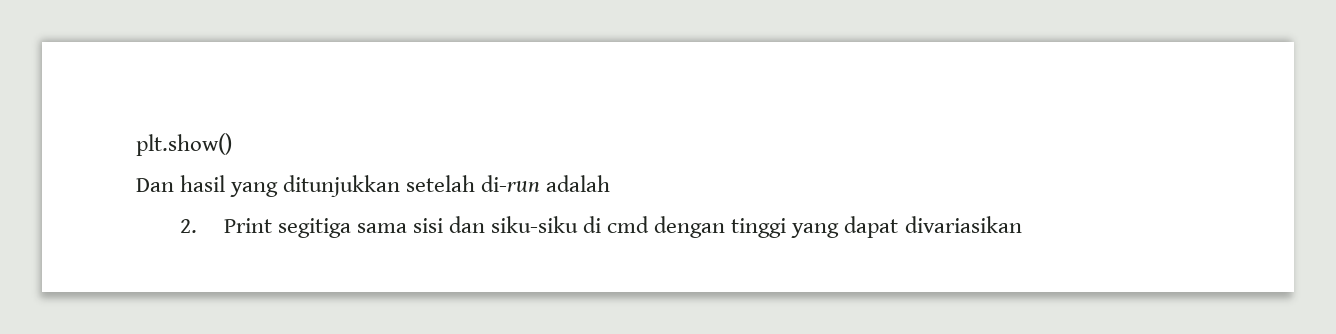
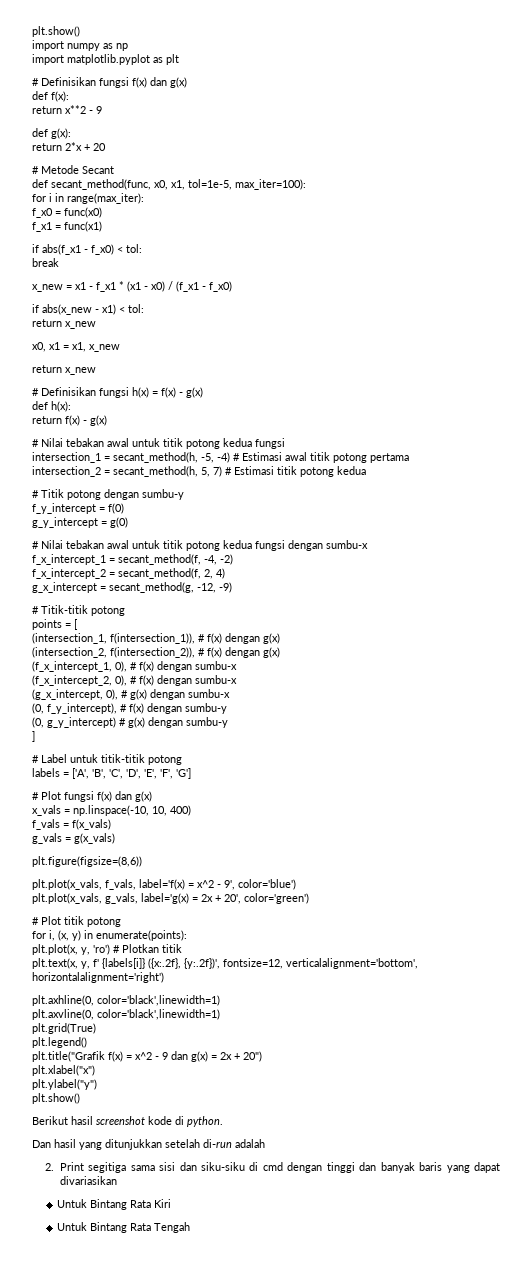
[136,133,232,156] plt.show() -> [32,26,80,37] [32,40,128,51] [32,54,179,65] [32,77,187,88] [32,91,69,102] [32,105,102,114] [32,128,71,139] [32,142,106,151] [32,165,114,174] [32,179,306,190] [32,193,144,204] [32,207,102,218] [32,221,102,232] [32,244,142,255] [32,258,59,267] [32,281,232,292] [32,304,144,315] [32,319,96,329] [32,342,120,352] [32,365,96,375] [32,387,203,398] [32,401,71,412] [32,415,107,426] [32,438,285,449] [32,452,409,463] [32,466,366,477] [32,489,184,500] [32,503,124,514] [32,517,128,528] [32,540,368,551] [32,554,233,565] [32,568,225,579] [32,582,232,593] [32,605,125,616] [32,619,78,630] [32,633,280,644] [32,647,280,658] [32,661,237,672] [32,675,237,686] [32,689,230,700] [32,703,227,714] [32,717,228,728] [32,731,35,742] [32,754,182,765] [32,768,191,779] [32,791,152,802] [32,805,191,816] [32,819,111,830] [32,833,115,844] [32,856,142,867] [32,879,296,890] [32,893,309,904] [32,916,121,927] [32,930,187,941] [32,944,182,955] [32,958,418,969] [32,972,164,983] [32,995,220,1006] [32,1009,220,1020] [32,1023,96,1034] [32,1037,87,1048] [32,1051,262,1062] [32,1065,95,1076] [32,1079,97,1090] [32,1093,80,1104] [32,1116,223,1127] plt.show() // import numpy as np // import matplotlib.pyplot as plt // # Definisikan fungsi f(x) dan g(x) // def f(x): // return x**2 - 9 // def g(x): // return 2*x + 20 // # Metode Secant // def secant_method(func, x0, x1, tol=1e-5, max_iter=100): // for i in range(max_iter): // f_x0 = func(x0) // f_x1 = func(x1) // if abs(f_x1 - f_x0) < tol: // break // x_new = x1 - f_x1 * (x1 - x0) / (f_x1 - f_x0) // if abs(x_new - x1) < tol: // return x_new // x0, x1 = x1, x_new // return x_new // # Definisikan fungsi h(x) = f(x) - g(x) // def h(x): // return f(x) - g(x) // # Nilai tebakan awal untuk titik potong kedua fungsi // intersection_1 = secant_method(h, -5, -4) # Estimasi awal titik potong pertama // intersection_2 = secant_method(h, 5, 7) # Estimasi titik potong kedua // # Titik potong dengan sumbu-y // f_y_intercept = f(0) // g_y_intercept = g(0) // # Nilai tebakan awal untuk titik potong kedua fungsi dengan sumbu-x // f_x_intercept_1 = secant_method(f, -4, -2) // f_x_intercept_2 = secant_method(f, 2, 4) // g_x_intercept = secant_method(g, -12, -9) // # Titik-titik potong // points = [ // (intersection_1, f(intersection_1)), # f(x) dengan g(x) // (intersection_2, f(intersection_2)), # f(x) dengan g(x) // (f_x_intercept_1, 0), # f(x) dengan sumbu-x // (f_x_intercept_2, 0), # f(x) dengan sumbu-x // (g_x_intercept, 0), # g(x) dengan sumbu-x // (0, f_y_intercept), # f(x) dengan sumbu-y // (0, g_y_intercept) # g(x) dengan sumbu-y // ] // # Label untuk titik-titik potong // labels = ['A', 'B', 'C', 'D', 'E', 'F', 'G'] // # Plot fungsi f(x) dan g(x) // x_vals = np.linspace(-10, 10, 400) // f_vals = f(x_vals) // g_vals = g(x_vals) // plt.figure(figsize=(8,6)) // plt.plot(x_vals, f_vals, label='f(x) = x^2 - 9', color='blue') // plt.plot(x_vals, g_vals, label='g(x) = 2x + 20', color='green') // # Plot titik potong // for i, (x, y) in enumerate(points): // plt.plot(x, y, 'ro') # Plotkan titik // plt.text(x, y, f' {labels[i]} ({x:.2f}, {y:.2f})', fontsize=12, verticalalignment='bottom', horizontalalignment='right') // plt.axhline(0, color='black',linewidth=1) // plt.axvline(0, color='black',linewidth=1) // plt.grid(True) // plt.legend() // plt.title("Grafik f(x) = x^2 - 9 dan g(x) = 2x + 20") // plt.xlabel("x") // plt.ylabel("y") // plt.show() // Berikut hasil screenshot kode di python.
(787, 228) none -> [359,1162,443,1173] dan banyak baris
(1022, 224) none -> [57,1199,172,1210] [57,1222,191,1233] // Untuk Bintang Rata Kiri // Untuk Bintang Rata Tengah

